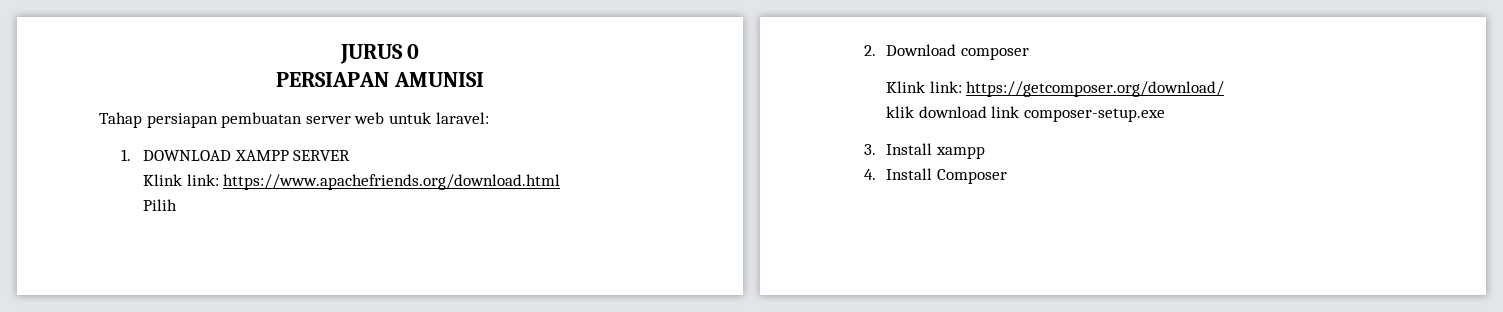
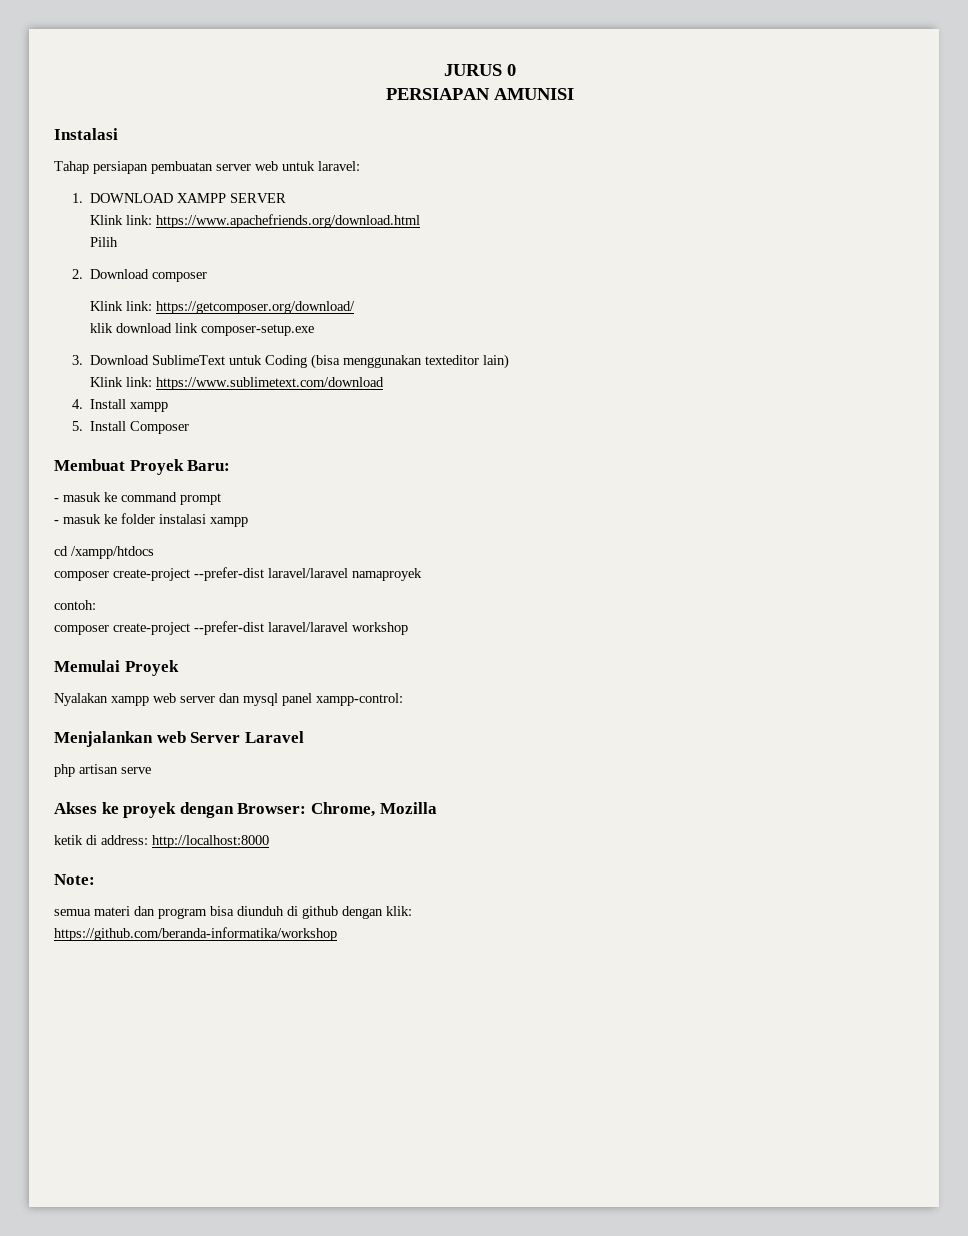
(484, 79) none -> [54,128,118,140] // Instalasi
(877, 149) none -> [90,354,510,369] [89,377,384,390] [71,399,83,409] Download SublimeText untuk Coding (bisa menggunakan texteditor lain) // Klink link: https://www.sublimetext.com/download // 4.
[864,169,877,180] 4. -> [71,421,83,431] 5.
(1007, 176) none -> [54,459,231,475] [54,492,221,505] [54,513,248,527] [54,546,154,559] [54,567,422,581] [54,600,96,610] [54,621,408,635] [54,660,179,676] [54,693,403,706] [54,731,304,747] [54,764,151,777] [54,802,437,818] [54,835,269,848] [54,874,95,885] [54,906,412,919] [54,927,337,941] // Membuat Proyek Baru: // - masuk ke command prompt // - masuk ke folder instalasi xampp // cd /xampp/htdocs // composer create-project --prefer-dist laravel/laravel namaproyek // contoh: // composer create-project --prefer-dist laravel/laravel workshop // Memulai Proyek // Nyalakan xampp web server dan mysql panel xampp-control: // Menjalankan web Server Laravel // php artisan serve // Akses ke proyek dengan Browser: Chrome, Mozilla // ketik di address: http://localhost:8000 // Note: // semua materi dan program bisa diunduh di github dengan klik: // https://github.com/beranda-informatika/workshop

